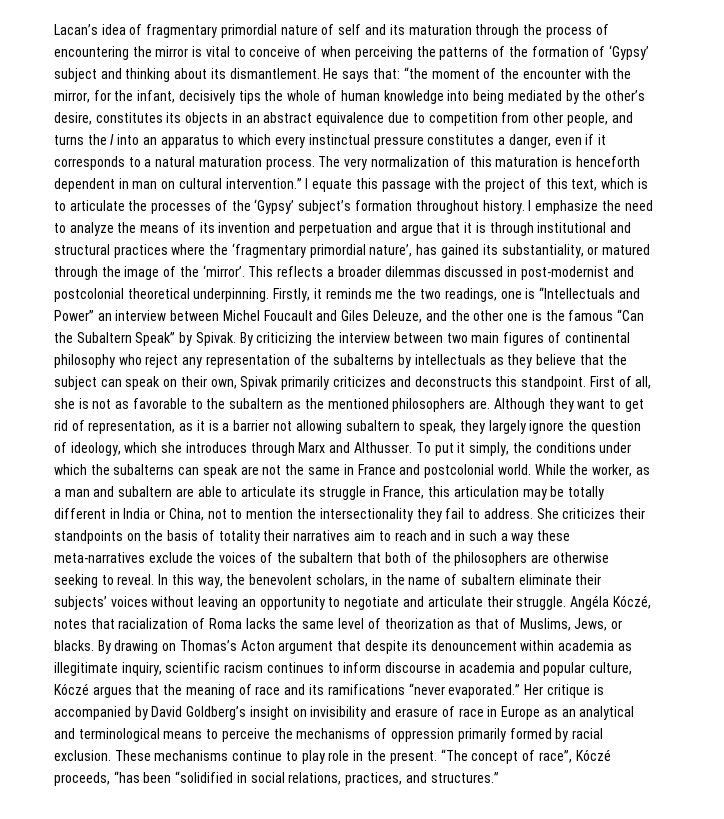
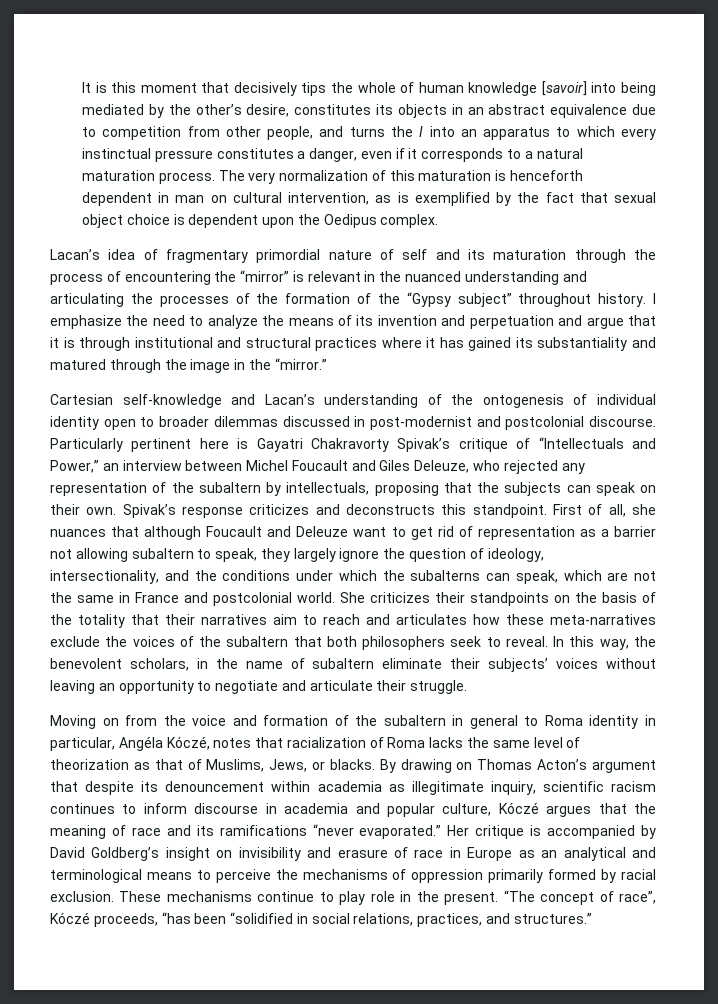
[53,24,609,38] [53,45,650,60] [53,67,632,82] [53,90,176,103] Lacan’s idea of fragmentary primordial nature of self and its maturation through the process of encountering the mirror is vital to conceive of when perceiving the patterns of the formation of ‘Gypsy’ subject and thinking about its dismantlement. He says that: “the moment of the encounter with the mirror, for the infant, -> [81,82,230,93] It is this moment that
(444, 97) none -> [541,81,587,96] [savoir]
[225,178,649,192] [53,199,413,214] intervention.” I equate this passage with the project of this text, which is to articulate the processes of the ‘Gypsy’ subject’s formation -> [288,192,657,206] [81,214,439,228] [50,249,656,263] [50,270,587,285] [50,292,512,307] intervention, as is exemplified by the fact that sexual object choice is dependent upon the Oedipus complex. // Lacan’s idea of fragmentary primordial nature of self and its maturation through the process of encountering the “mirror” is relevant in the nuanced understanding and articulating the processes of the formation of the “Gypsy subject”
[209,243,413,258] the ‘fragmentary primordial nature’, -> [426,337,436,348] it
[501,244,599,258] substantiality, or -> [537,337,657,351] substantiality and
[163,265,335,277] of the ‘mirror’. This reflects a -> [234,358,327,370] [50,394,656,408] [50,416,155,430] in the “mirror.” // Cartesian self-knowledge and Lacan’s understanding of the ontogenesis of individual identity open to
[127,288,536,302] theoretical underpinning. Firstly, it reminds me the two readings, one is -> [589,416,656,427] [50,438,531,452] discourse. Particularly pertinent here is Gayatri Chakravorty Spivak’s critique of
[53,310,94,321] Power” -> [50,460,99,473] Power,”
[425,309,645,321] [53,332,630,346] [53,354,627,368] [53,376,97,390] and the other one is the famous “Can the Subaltern Speak” by Spivak. By criticizing the interview between two main figures of continental philosophy who reject any representation of the subalterns by intellectuals as they believe that the subject -> [473,460,585,474] [50,482,562,496] who rejected any representation of the subaltern by intellectuals, proposing that the subjects
[210,376,330,390] own, Spivak primarily -> [86,504,243,518] own. Spivak’s response
[78,398,574,412] is not as favorable to the subaltern as the mentioned philosophers are. Although they -> [50,526,349,540] nuances that although Foucault and Deleuze
[88,420,219,434] representation, as it is -> [477,526,596,540] representation as
[124,442,510,456] which she introduces through Marx and Althusser. To put it simply, -> [50,570,189,584] intersectionality, and
[202,464,238,478] speak -> [515,570,602,584] speak, which
[534,464,651,477] [53,486,605,500] [53,508,533,522] While the worker, as a man and subaltern are able to articulate its struggle in France, this articulation may be totally different in India or China, not to mention the intersectionality they fail to address. -> (335, 597) none
[218,530,260,544] totality -> [50,614,159,628] the totality that
[455,530,534,544] in such a way -> [396,614,500,625] articulates how
[414,552,609,566] [53,574,98,588] of the philosophers are otherwise seeking -> [362,636,482,650] philosophers seek
(567, 603) none -> [50,715,656,729] [50,737,115,751] // Moving on from the voice and formation of the subaltern in general to Roma identity in particular,
[179,640,275,651] Thomas’s Acton -> [477,759,588,770] Thomas Acton’s

